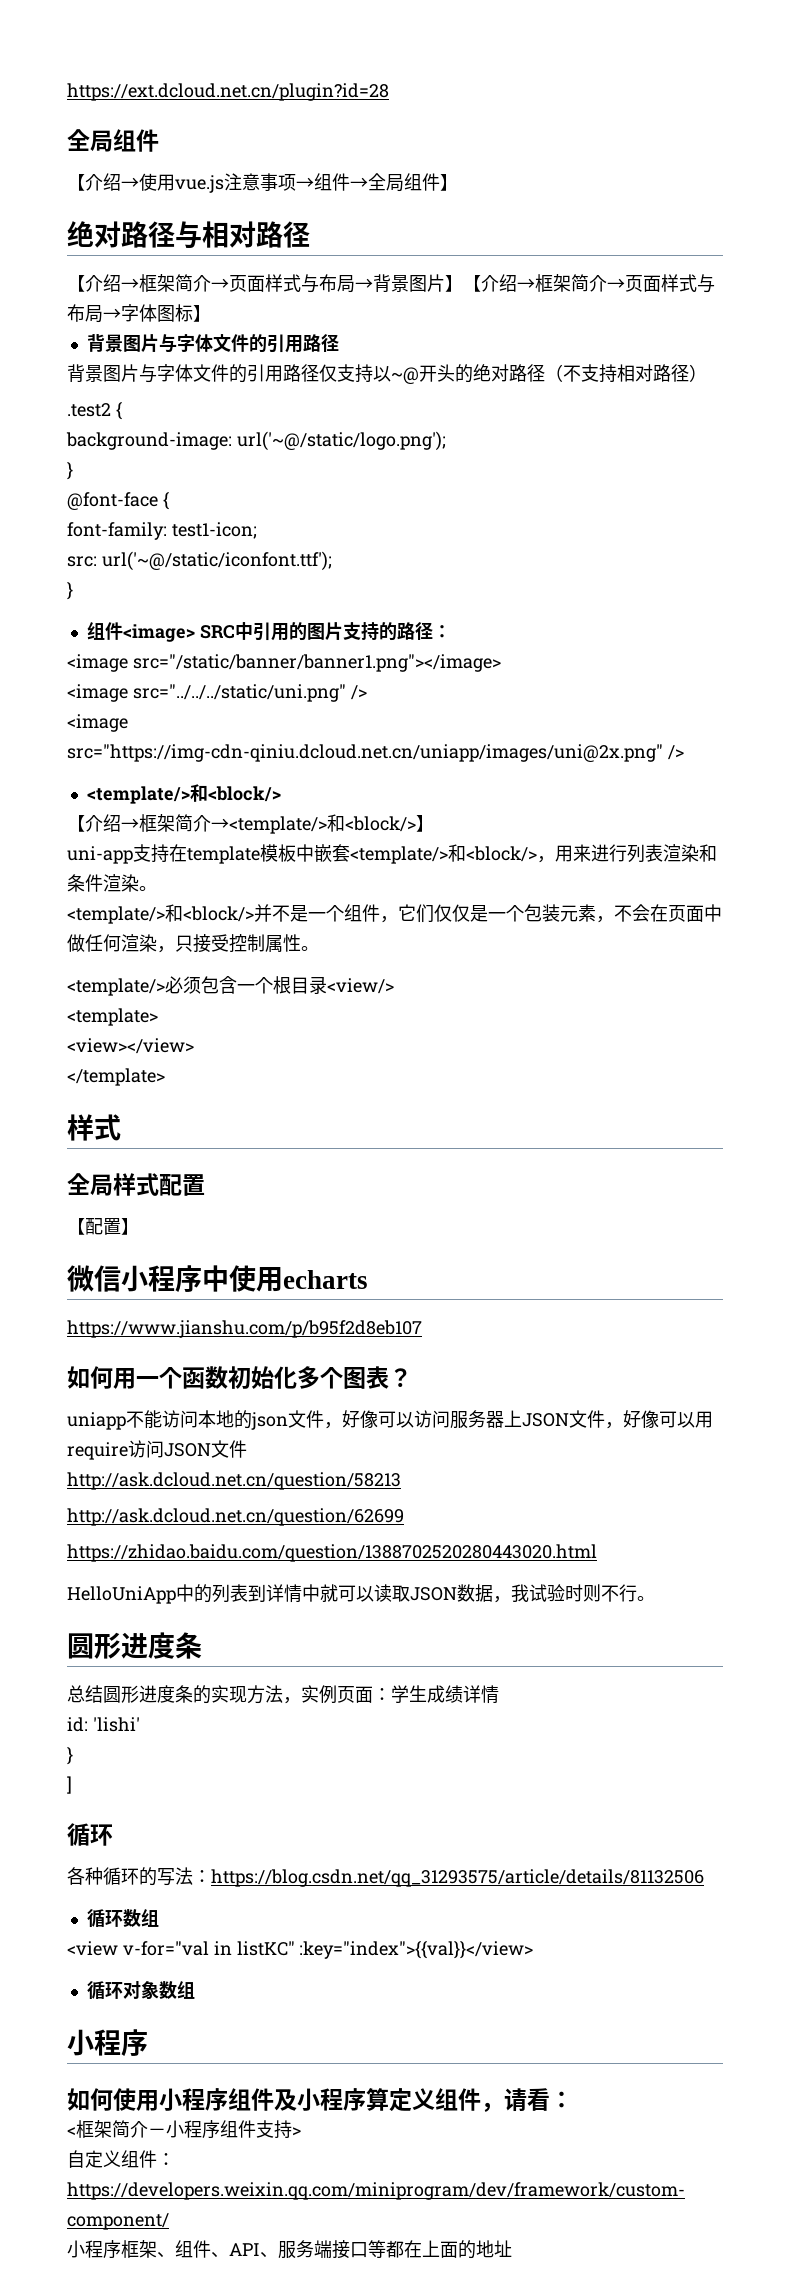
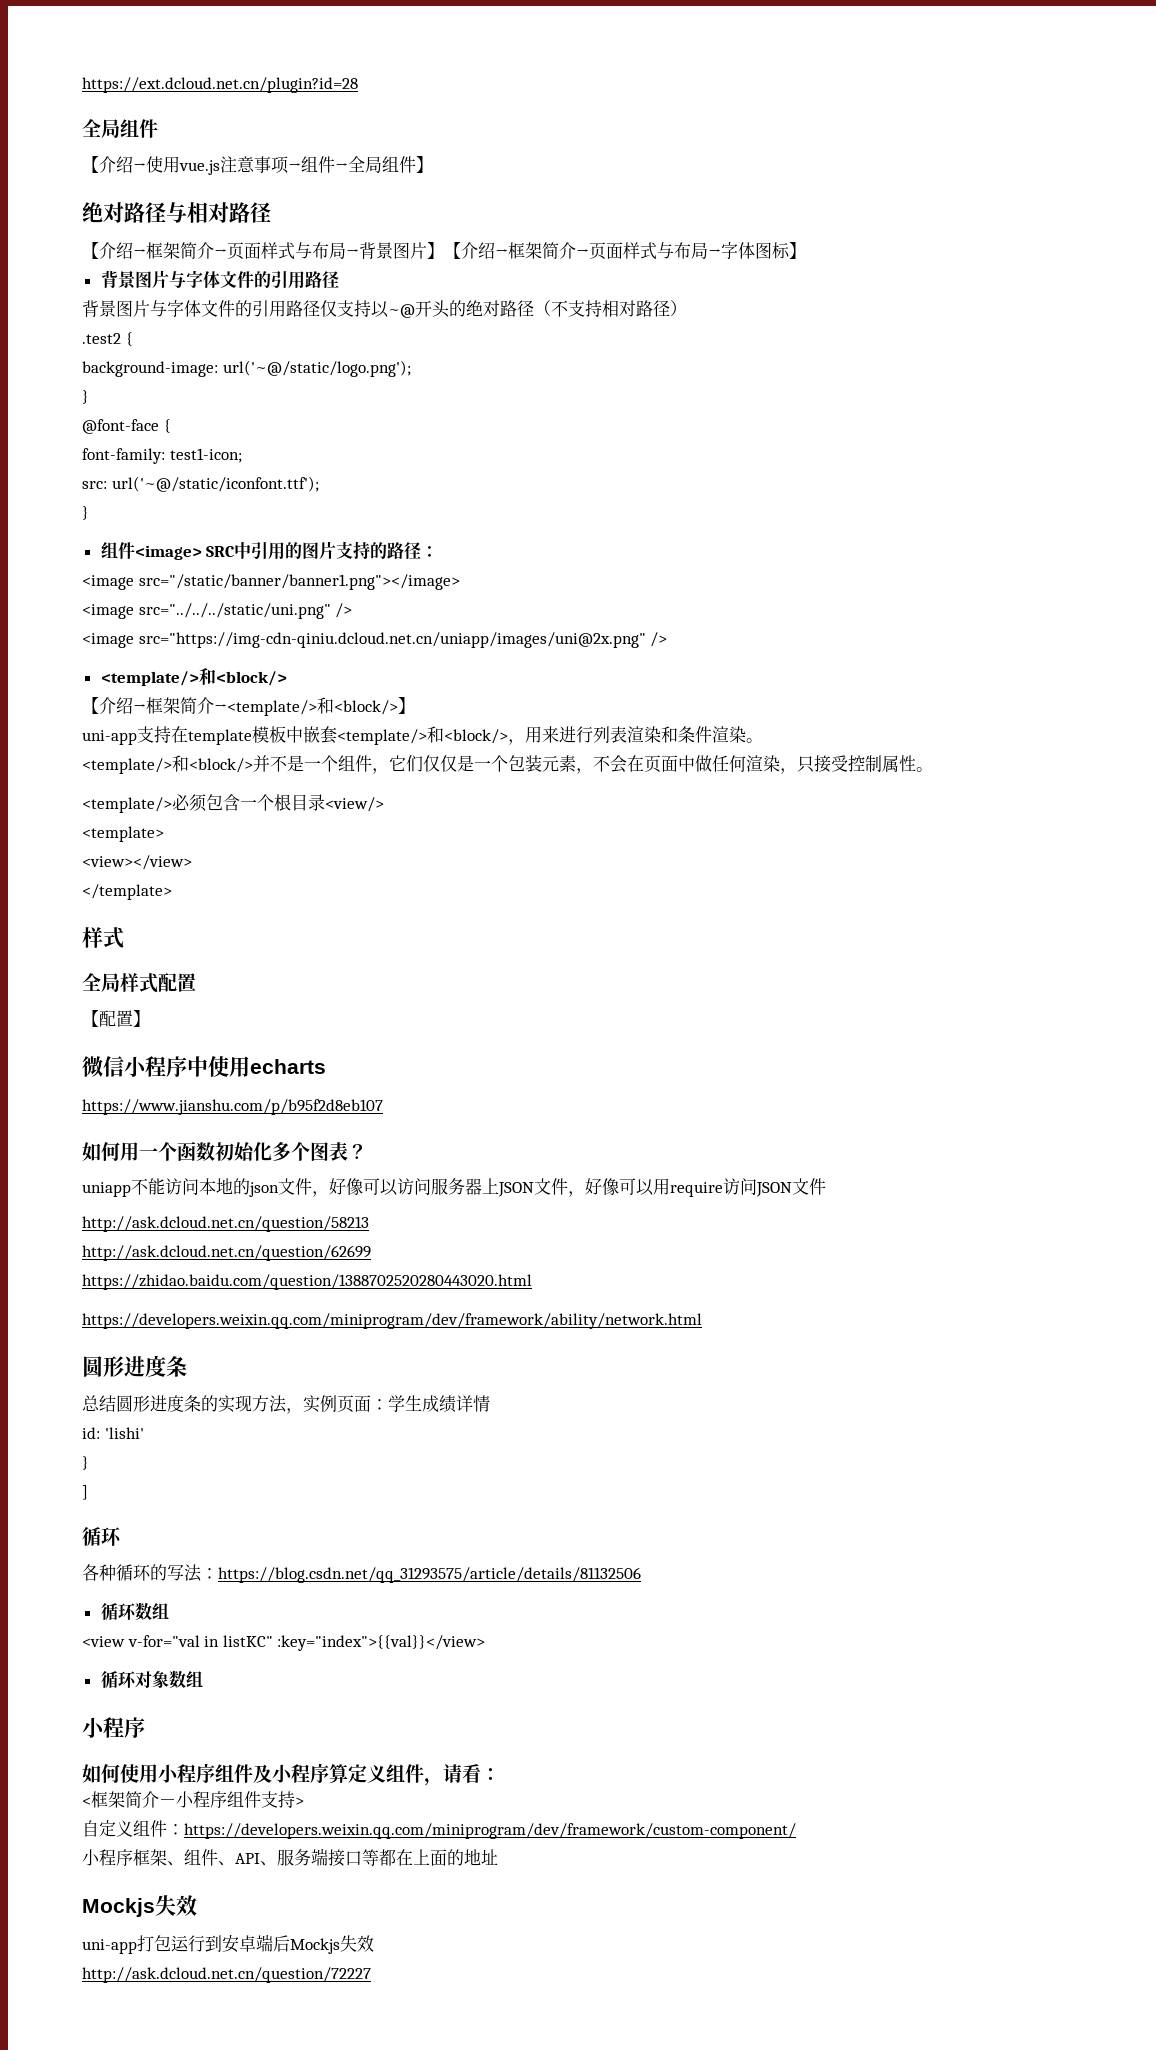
[67,1584,655,1604] HelloUniApp中的列表到详情中就可以读取JSON数据，我试验时则不行。 -> [82,1313,702,1329] https://developers.weixin.qq.com/miniprogram/dev/framework/ability/network.html
(512, 2248) none -> [82,1895,197,1917] [82,1934,374,1954] [82,1967,371,1983] // Mockjs失效 // uni-app打包运行到安卓端后Mockjs失效 // http://ask.dcloud.net.cn/question/72227

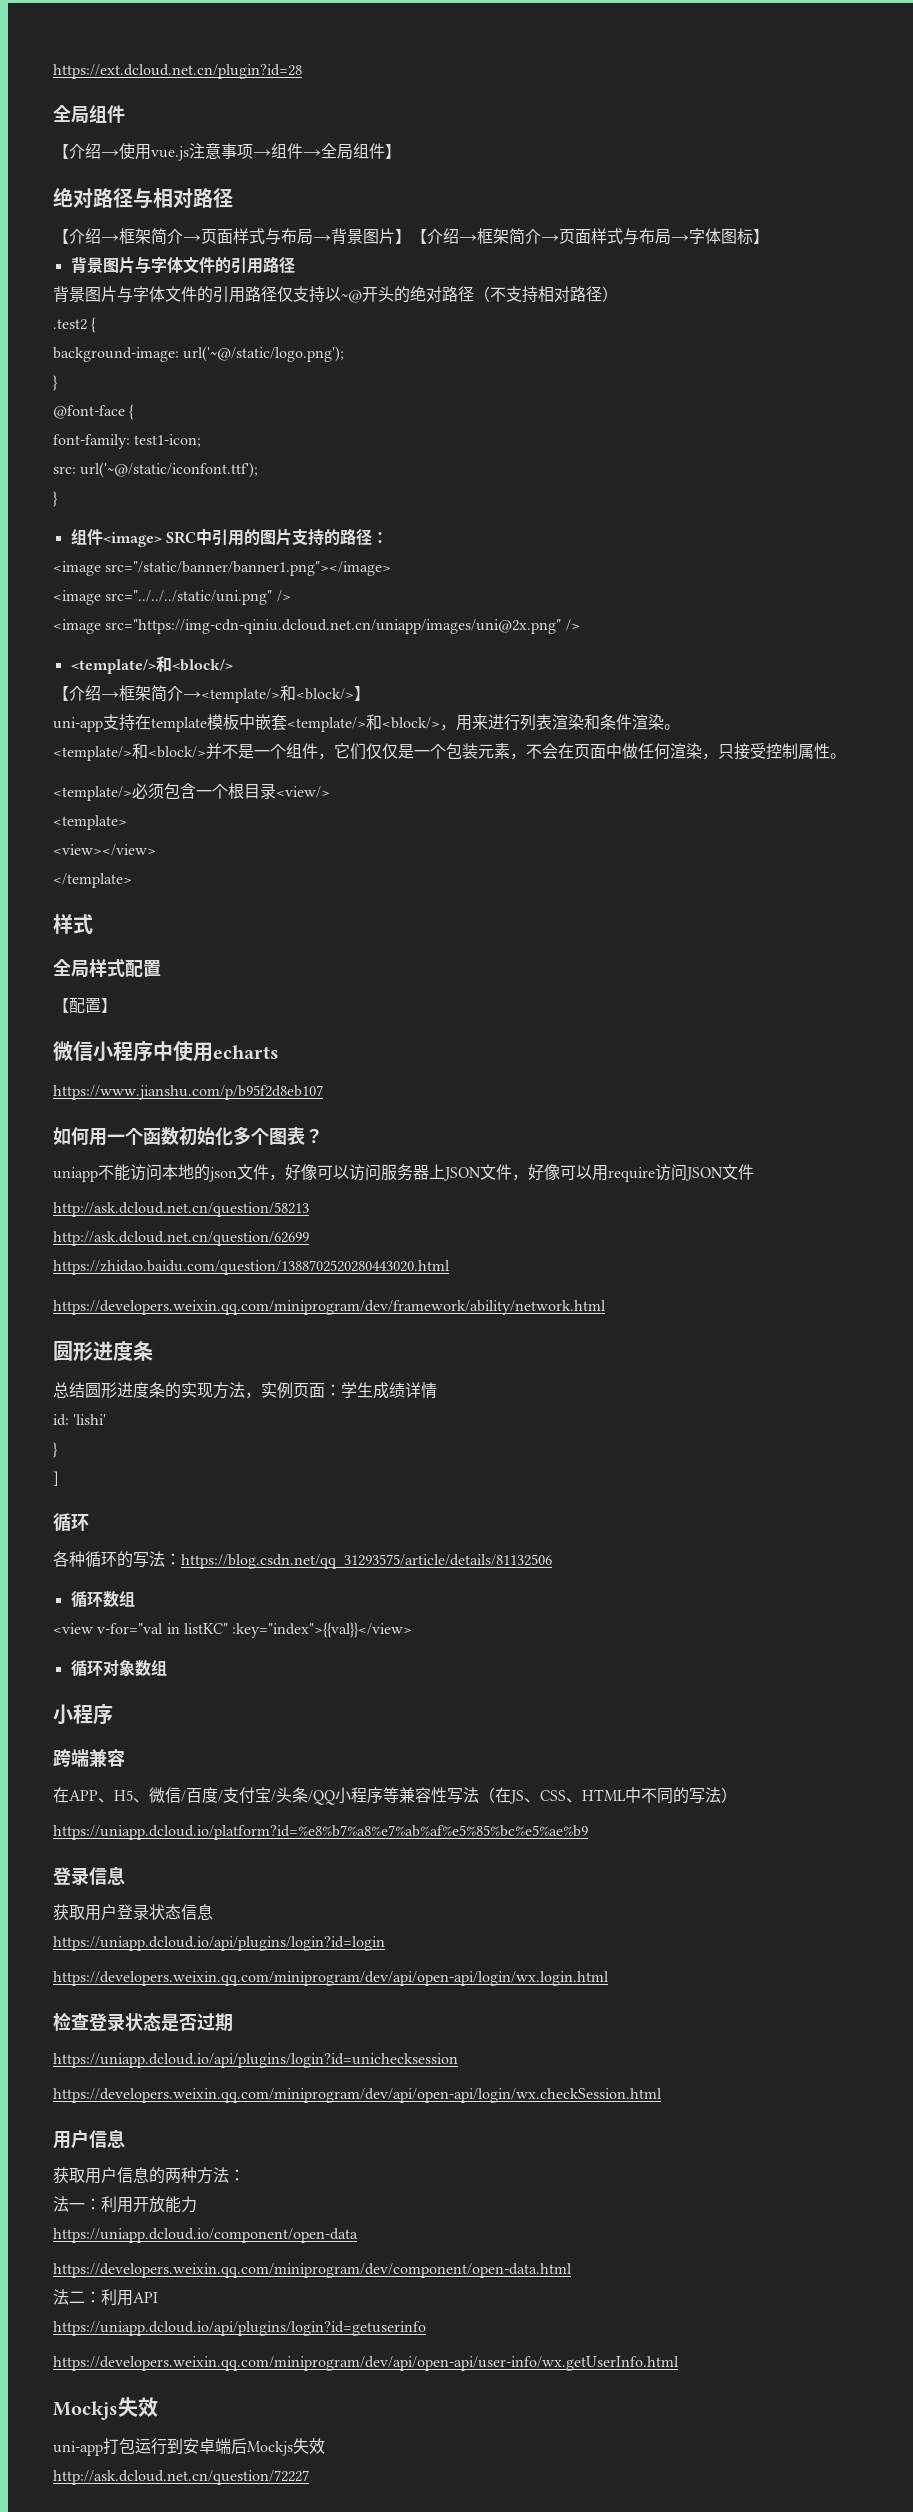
[82,1763,500,1786] [82,1791,304,1808] [82,1820,796,1839] [82,1848,498,1867] 如何使用小程序组件及小程序算定义组件，请看： // <框架简介－小程序组件支持> // 自定义组件：https://developers.weixin.qq.com/miniprogram/dev/framework/custom-component/ // 小程序框架、组件、API、服务端接口等都在上面的地址 -> [53,1749,125,1767] [53,1787,737,1805] [53,1825,588,1840] [53,1866,125,1886] [53,1904,213,1921] [53,1936,385,1951] [53,1971,609,1986] [53,2012,233,2032] [53,2053,458,2068] [53,2088,662,2103] [53,2129,125,2149] [53,2167,245,2184] [53,2196,197,2213] [53,2228,358,2243] [53,2263,572,2278] [53,2289,158,2306] [53,2321,426,2336] [53,2356,679,2371] 跨端兼容 // 在APP、H5、微信/百度/支付宝/头条/QQ小程序等兼容性写法（在JS、CSS、HTML中不同的写法） // https://uniapp.dcloud.io/platform?id=%e8%b7%a8%e7%ab%af%e5%85%bc%e5%ae%b9 // 登录信息 // 获取用户登录状态信息 // https://uniapp.dcloud.io/api/plugins/login?id=login // https://developers.weixin.qq.com/miniprogram/dev/api/open-api/login/wx.login.html // 检查登录状态是否过期 // https://uniapp.dcloud.io/api/plugins/login?id=unichecksession // https://developers.weixin.qq.com/miniprogram/dev/api/open-api/login/wx.checkSession.html // 用户信息 // 获取用户信息的两种方法： // 法一：利用开放能力 // https://uniapp.dcloud.io/component/open-data // https://developers.weixin.qq.com/miniprogram/dev/component/open-data.html // 法二：利用API // https://uniapp.dcloud.io/api/plugins/login?id=getuserinfo // https://developers.weixin.qq.com/miniprogram/dev/api/open-api/user-info/wx.getUserInfo.html

